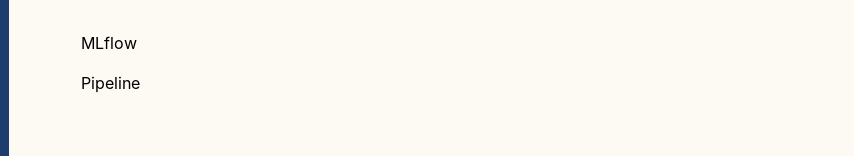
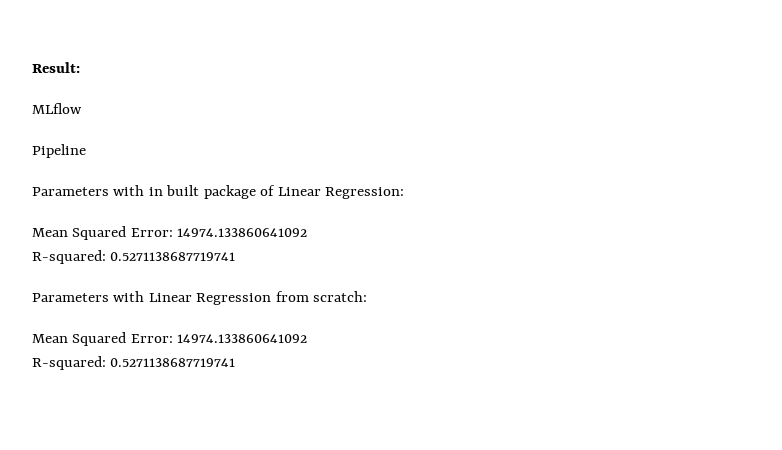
(81, 42) none -> [32,62,80,73] Result: //
(140, 84) none -> [32,185,405,199] [32,226,308,240] [32,250,236,264] [32,291,368,305] [32,332,308,346] [32,356,236,370] // Parameters with in built package of Linear Regression: // Mean Squared Error: 14974.133860641092 // R-squared: 0.5271138687719741 // Parameters with Linear Regression from scratch: // Mean Squared Error: 14974.133860641092 // R-squared: 0.5271138687719741

